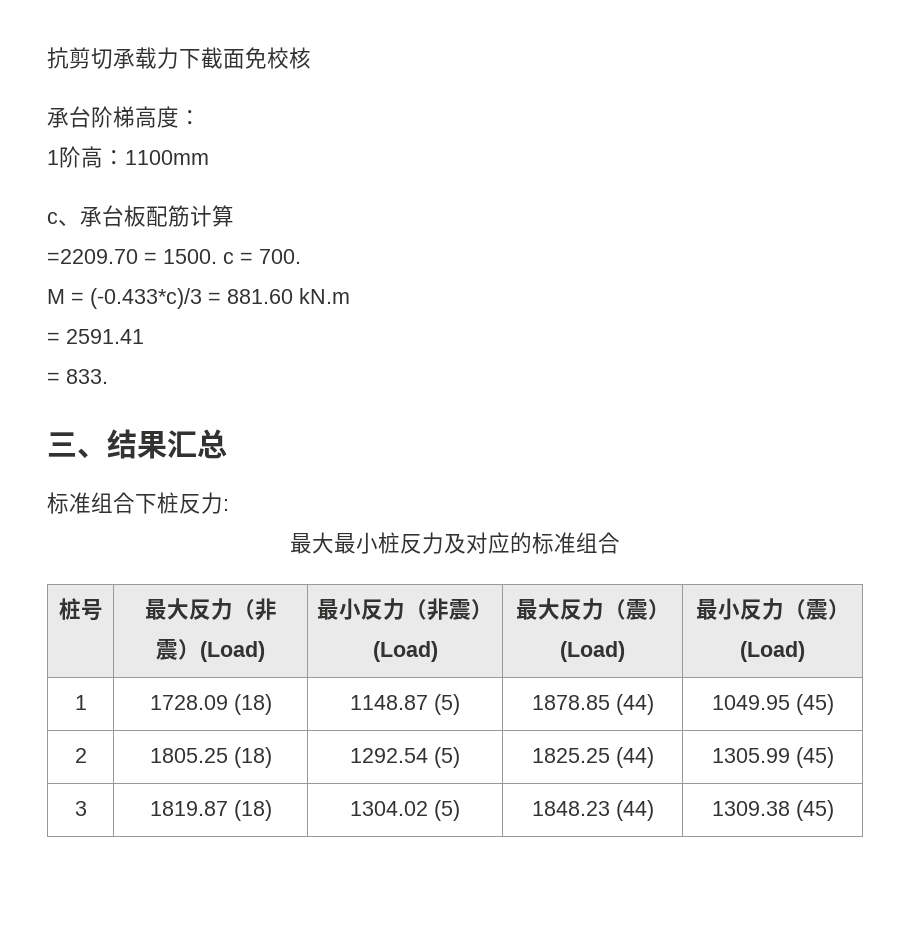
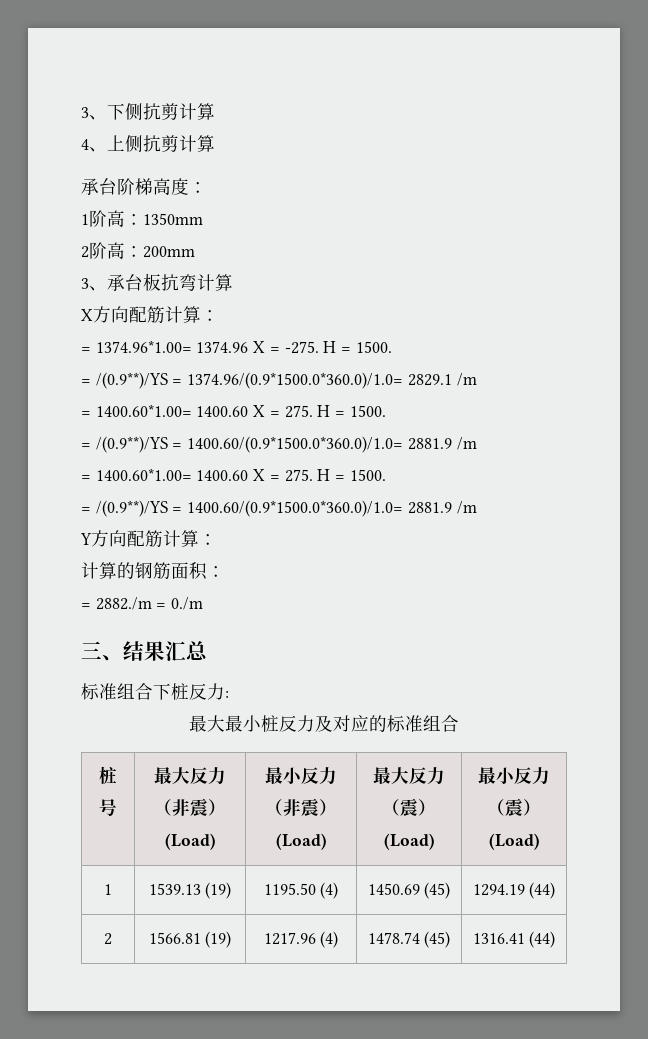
[47,47,311,69] 抗剪切承载力下截面免校核 -> [81,103,215,120] [81,135,215,152] 3、下侧抗剪计算 // 4、上侧抗剪计算
[125,150,209,165] [47,205,234,227] [47,249,301,264] [47,288,350,309] [47,329,144,344] [47,369,108,384] 1100mm // c、承台板配筋计算 // =2209.70 = 1500. c = 700. // M = (-0.433*c)/3 = 881.60 kN.m // = 2591.41 // = 833. -> [143,213,203,225] [81,242,195,259] [81,273,233,291] [81,306,219,324] [81,340,392,354] [81,372,477,389] [81,404,386,418] [81,436,477,453] [81,468,386,482] [81,500,477,517] [80,530,217,548] [81,562,225,580] [81,597,204,610] 1350mm // 2阶高：200mm // 3、承台板抗弯计算 // X方向配筋计算： // = 1374.96*1.00= 1374.96 X = -275. H = 1500. // = /(0.9**)/YS = 1374.96/(0.9*1500.0*360.0)/1.0= 2829.1 /m // = 1400.60*1.00= 1400.60 X = 275. H = 1500. // = /(0.9**)/YS = 1400.60/(0.9*1500.0*360.0)/1.0= 2881.9 /m // = 1400.60*1.00= 1400.60 X = 275. H = 1500. // = /(0.9**)/YS = 1400.60/(0.9*1500.0*360.0)/1.0= 2881.9 /m // Y方向配筋计算： // 计算的钢筋面积： // = 2882./m = 0./m
[149,694,272,715] [350,694,460,715] [531,694,654,715] [711,694,834,715] 1728.09 (18) | 1148.87 (5) | 1878.85 (44) | 1049.95 (45) -> [148,882,232,899] [263,882,339,899] [367,882,451,899] [472,882,556,899] 1539.13 (19) | 1195.50 (4) | 1450.69 (45) | 1294.19 (44)
[149,747,272,768] [350,747,460,768] [531,747,654,768] [711,747,834,768] [74,801,87,816] [149,800,272,821] [350,800,460,821] [531,800,654,821] [711,800,834,821] 1805.25 (18) | 1292.54 (5) | 1825.25 (44) | 1305.99 (45) // 3 | 1819.87 (18) | 1304.02 (5) | 1848.23 (44) | 1309.38 (45) -> [148,931,232,948] [263,931,339,948] [367,931,451,948] [472,931,556,948] 1566.81 (19) | 1217.96 (4) | 1478.74 (45) | 1316.41 (44)

